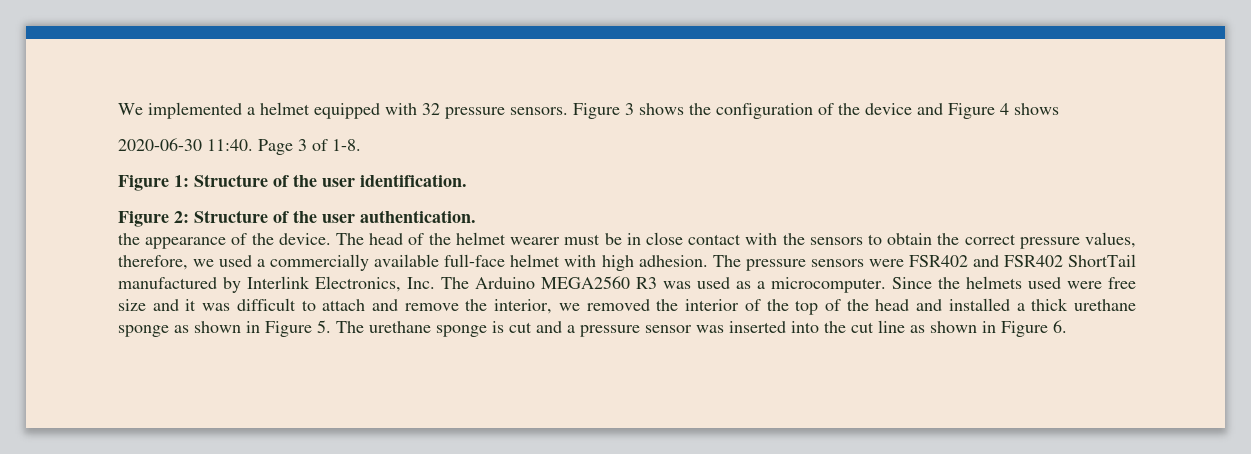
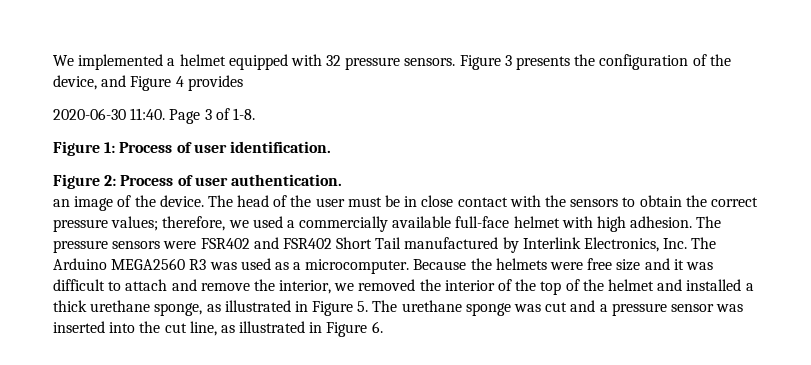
[639,103,684,115] shows -> [516,56,571,70] presents
[865,103,912,115] device -> [53,75,97,90] device,
[1014,103,1059,115] shows -> [187,75,243,91] provides
[194,174,317,187] Structure of the -> [119,142,192,153] Process of
[194,210,317,223] Structure of the -> [120,175,193,186] Process of
[118,233,227,249] the appearance -> [53,196,114,211] an image
[455,232,561,245] helmet wearer -> [315,198,345,207] user
[1085,232,1137,248] values, -> [111,216,159,231] values;
[1068,254,1136,267] ShortTail -> [336,237,402,249] Short Tail
[892,277,932,289] Since -> [413,259,467,270] Because
[1028,277,1061,289] used -> (547, 264) none
[875,299,910,311] head -> [607,279,654,291] helmet
[118,321,241,337] sponge as shown -> [154,300,291,316] sponge, as illustrated
[492,321,504,333] is -> [514,304,542,312] was
[878,320,977,333] line as shown -> [189,321,306,336] line, as illustrated

